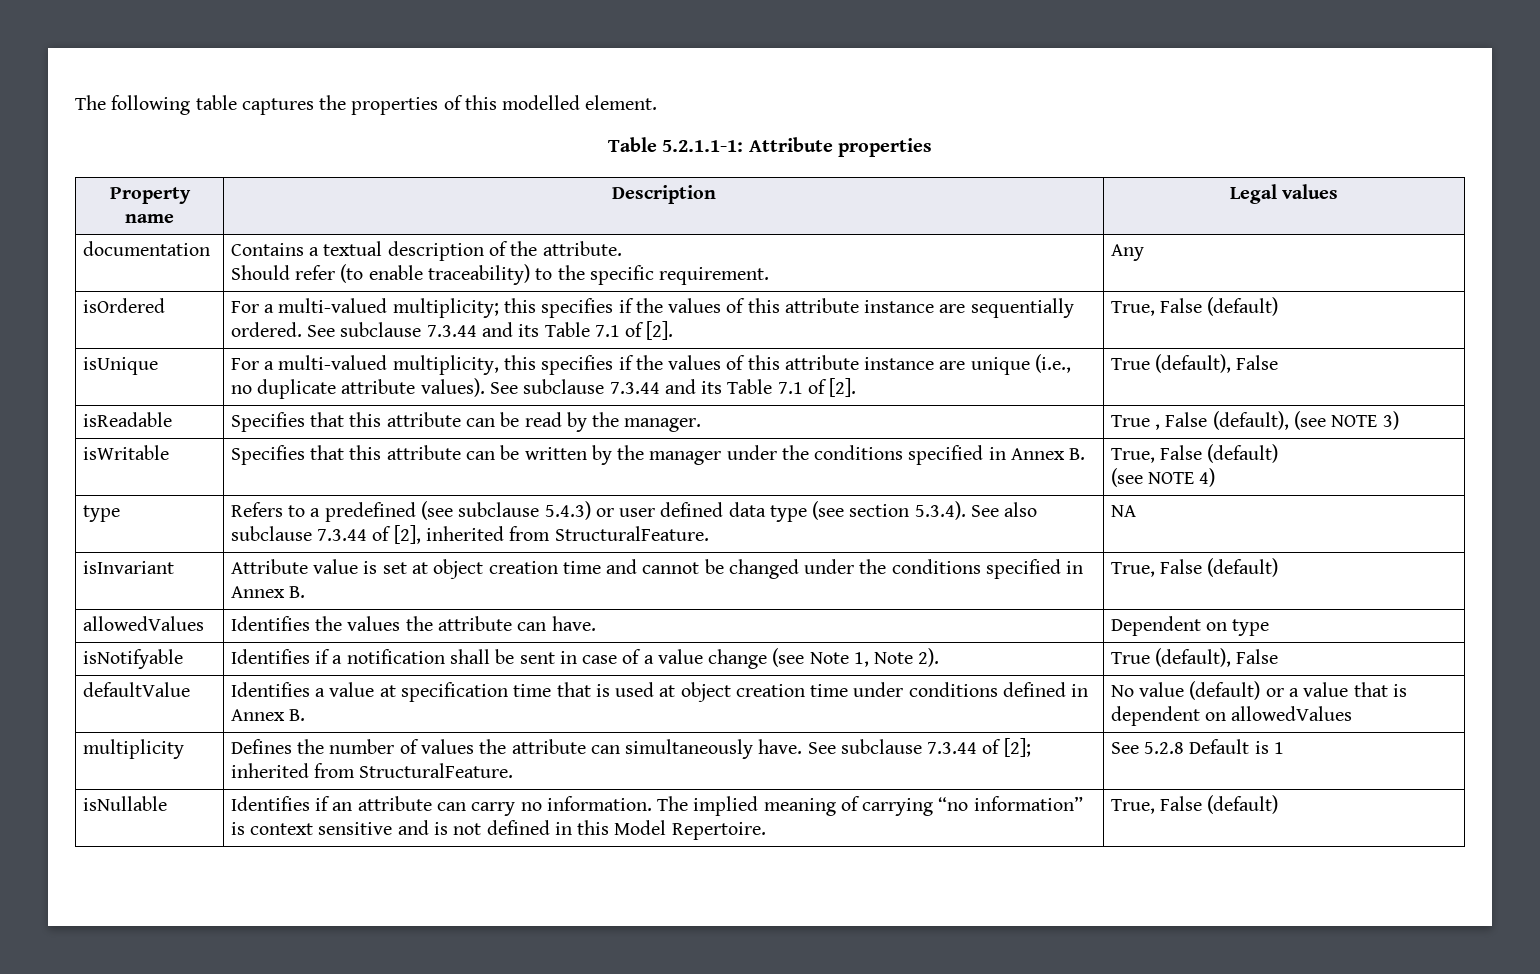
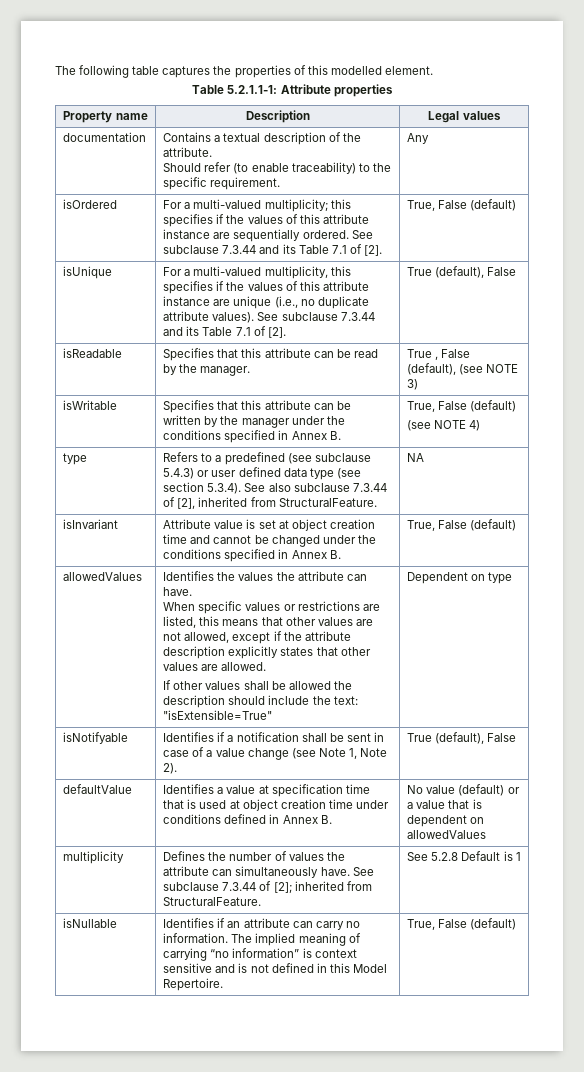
(596, 623) none -> [163,601,380,614] [163,616,373,628] [163,631,351,644] [163,646,371,659] [163,662,267,671] [163,680,352,690] [163,695,358,708] [163,710,273,720] // When specific values or restrictions are listed, this means that other values are not allowed, except if the attribute description explicitly states that other values are allowed. // If other values shall be allowed the description should include the text: "isExtensible=True"

